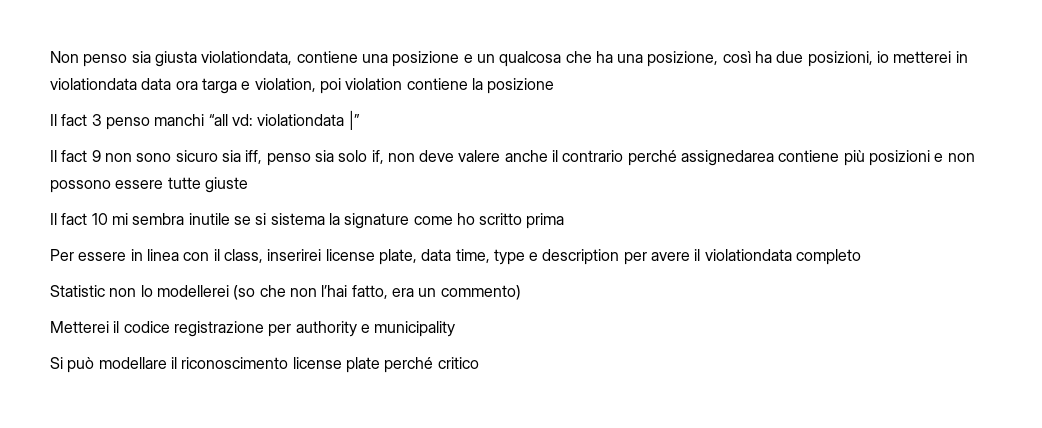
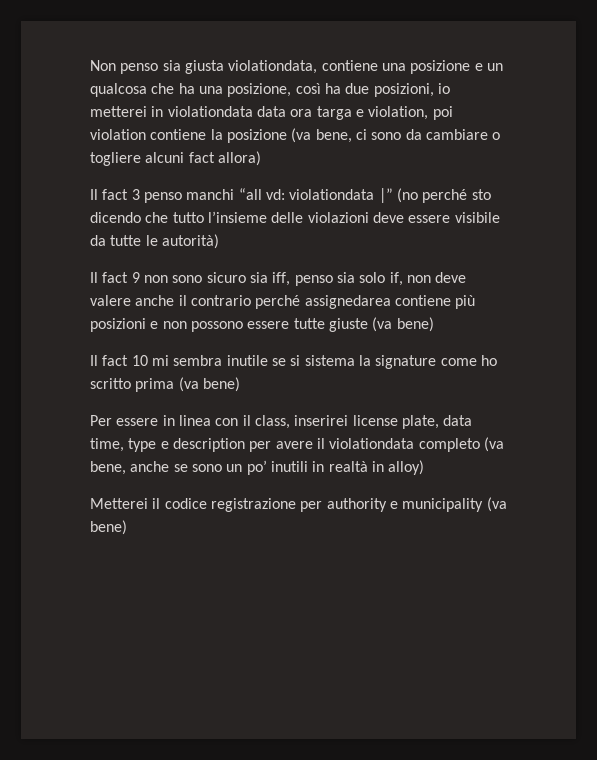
(555, 86) none -> [291,128,501,143] [90,151,261,166] (va bene, ci sono da cambiare o togliere alcuni fact allora)
(360, 120) none -> [396,188,491,203] [90,211,500,223] [90,234,219,249] (no perché sto dicendo che tutto l’insieme delle violazioni deve essere visibile da tutte le autorità)
(248, 185) none -> [372,317,434,332] (va bene)
(565, 221) none -> [178,377,240,392] (va bene)
[50,285,521,300] // Statistic non lo modellerei (so che non l’hai fatto, era un commento) -> [483,437,504,452] [90,460,425,475] (va bene, anche se sono un po’ inutili in realtà in alloy)
[50,357,479,373] // Si può modellare il riconoscimento license plate perché critico -> [486,497,507,512] [90,520,127,535] (va bene)

